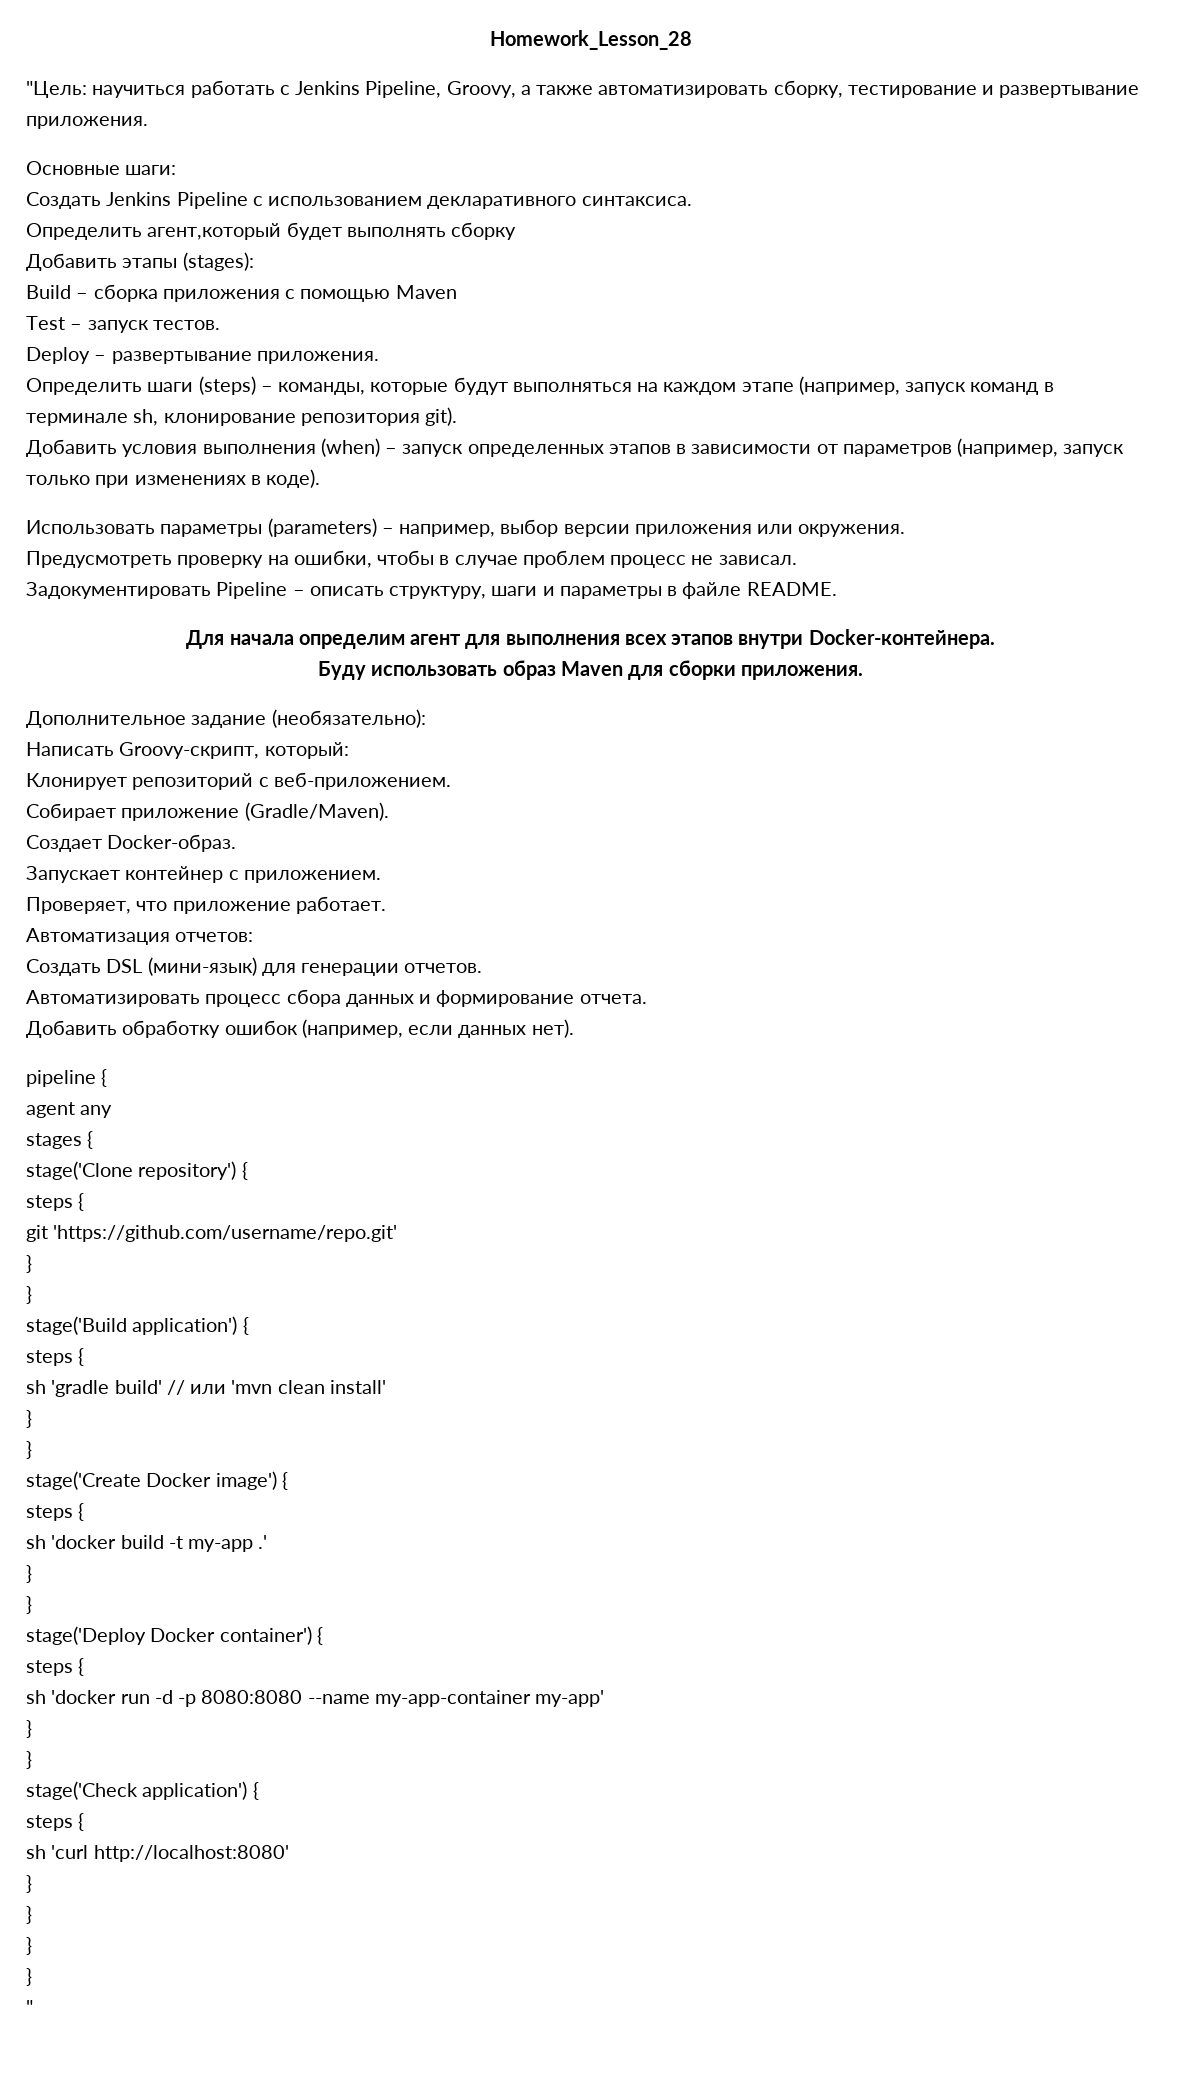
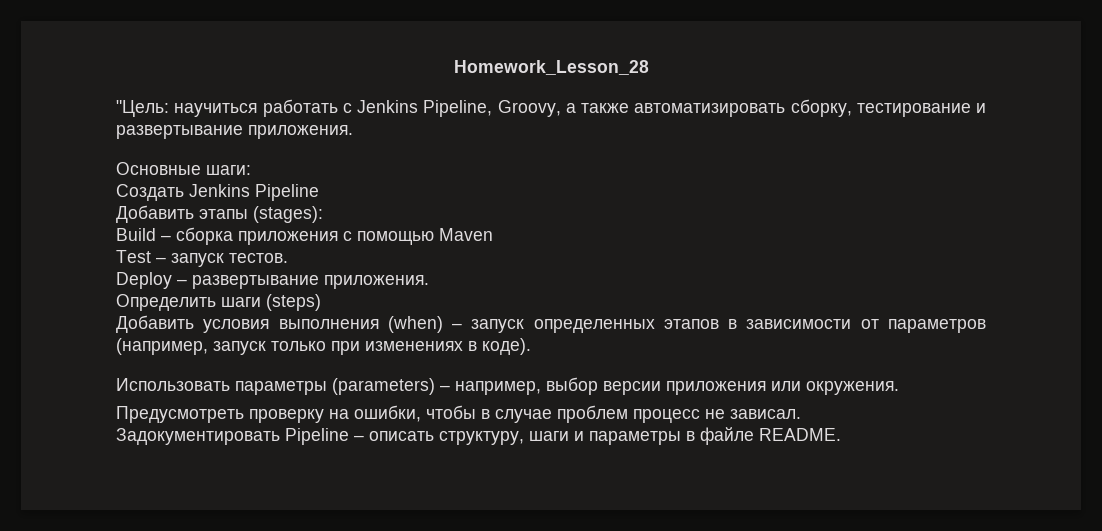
[252,196,692,209] [26,222,517,240] с использованием декларативного синтаксиса. // Определить агент,который будет выполнять сборку -> (319, 192) none
[260,376,1054,395] [26,407,458,426] – команды, которые будут выполняться на каждом этапе (например, запуск команд в терминале sh, клонирование репозитория git). -> (321, 302) none
[186,629,995,649] [318,660,863,680] [26,709,426,728] [26,742,349,759] [26,772,451,790] [26,802,389,821] [26,834,237,852] [26,866,381,883] [26,896,386,914] [26,928,254,945] [26,957,483,976] [26,989,647,1007] [26,1019,574,1038] [26,1069,108,1087] [26,1102,113,1118] [26,1131,94,1149] [26,1161,248,1180] [26,1193,85,1211] [26,1225,398,1242] [26,1255,32,1273] [26,1286,32,1304] [26,1316,249,1335] [26,1348,85,1366] [26,1380,386,1397] [26,1410,32,1428] [26,1441,32,1459] [26,1471,288,1490] [26,1503,85,1521] [26,1535,268,1552] [26,1565,32,1583] [26,1596,32,1614] [26,1626,323,1645] [26,1658,85,1676] [26,1690,605,1707] [26,1720,32,1738] [26,1751,32,1769] [26,1781,259,1800] [26,1813,85,1831] [26,1845,289,1862] [26,1875,32,1893] [26,1906,32,1924] [26,1937,32,1955] [26,1968,32,1986] [26,2000,33,2014] // Для начала определим агент для выполнения всех этапов внутри Docker-контейнера. // Буду использовать образ Maven для сборки приложения. // Дополнительное задание (необязательно): // Написать Groovy-скрипт, который: // Клонирует репозиторий с веб-приложением. // Собирает приложение (Gradle/Maven). // Создает Docker-образ. // Запускает контейнер с приложением. // Проверяет, что приложение работает. // Автоматизация отчетов: // Создать DSL (мини-язык) для генерации отчетов. // Автоматизировать процесс сбора данных и формирование отчета. // Добавить обработку ошибок (например, если данных нет). // pipeline { // agent any // stages { // stage('Clone repository') { // steps { // git 'https://github.com/username/repo.git' // } // } // stage('Build application') { // steps { // sh 'gradle build' // или 'mvn clean install' // } // } // stage('Create Docker image') { // steps { // sh 'docker build -t my-app .' // } // } // stage('Deploy Docker container') { // steps { // sh 'docker run -d -p 8080:8080 --name my-app-container my-app' // } // } // stage('Check application') { // steps { // sh 'curl http://localhost:8080' // } // } // } // } // " -> (841, 434) none

